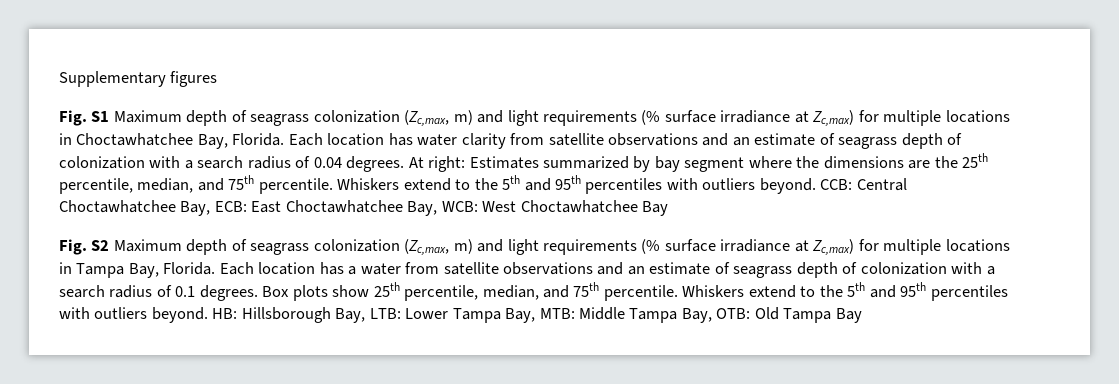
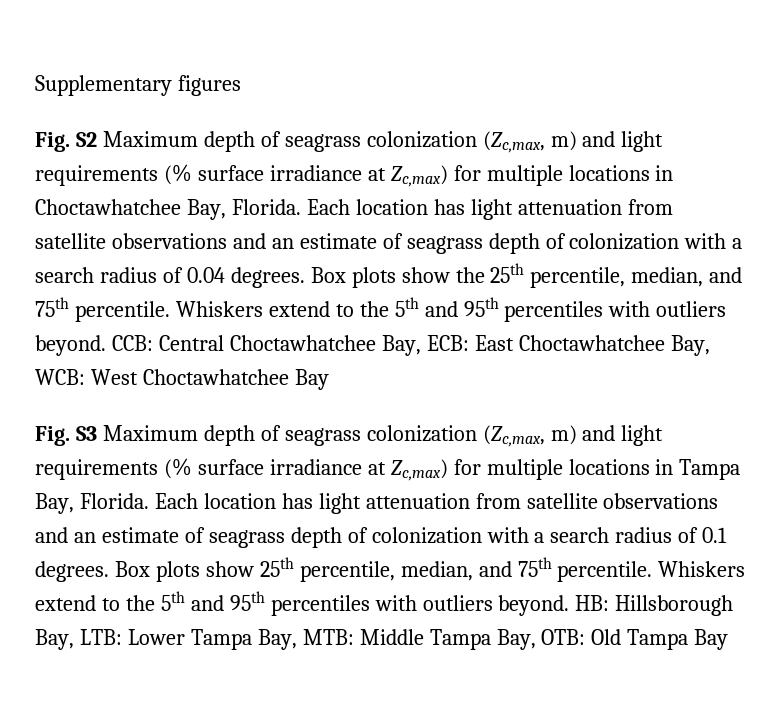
[91,111,110,122] S1 -> [75,132,97,147] S2
[417,133,506,149] water clarity -> [470,199,622,220] light attenuation
[408,156,931,172] At right: Estimates summarized by bay segment where the dimensions are -> [310,267,450,288] Box plots show
[91,240,110,251] S2 -> [75,426,97,441] S3
[348,263,401,275] a water -> [318,493,470,514] light attenuation

